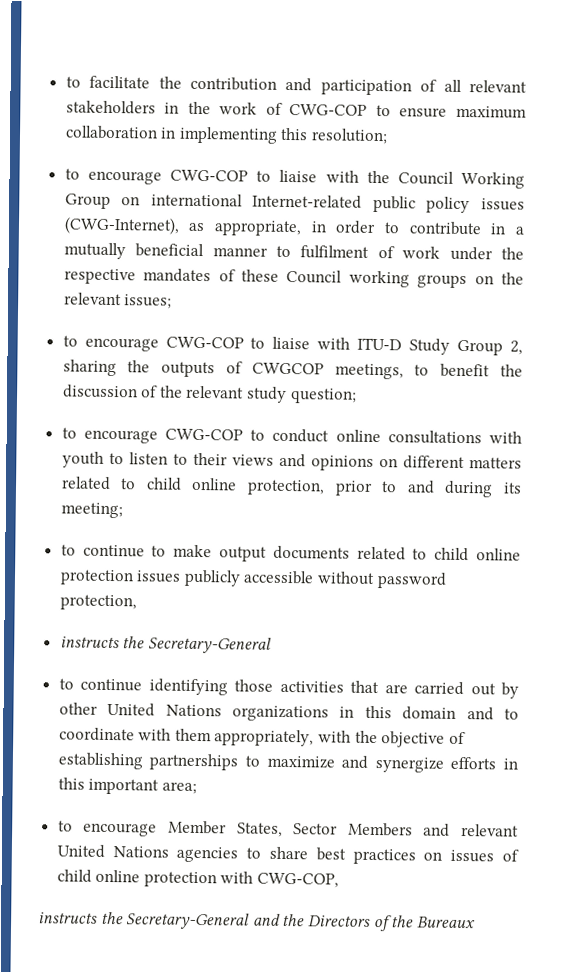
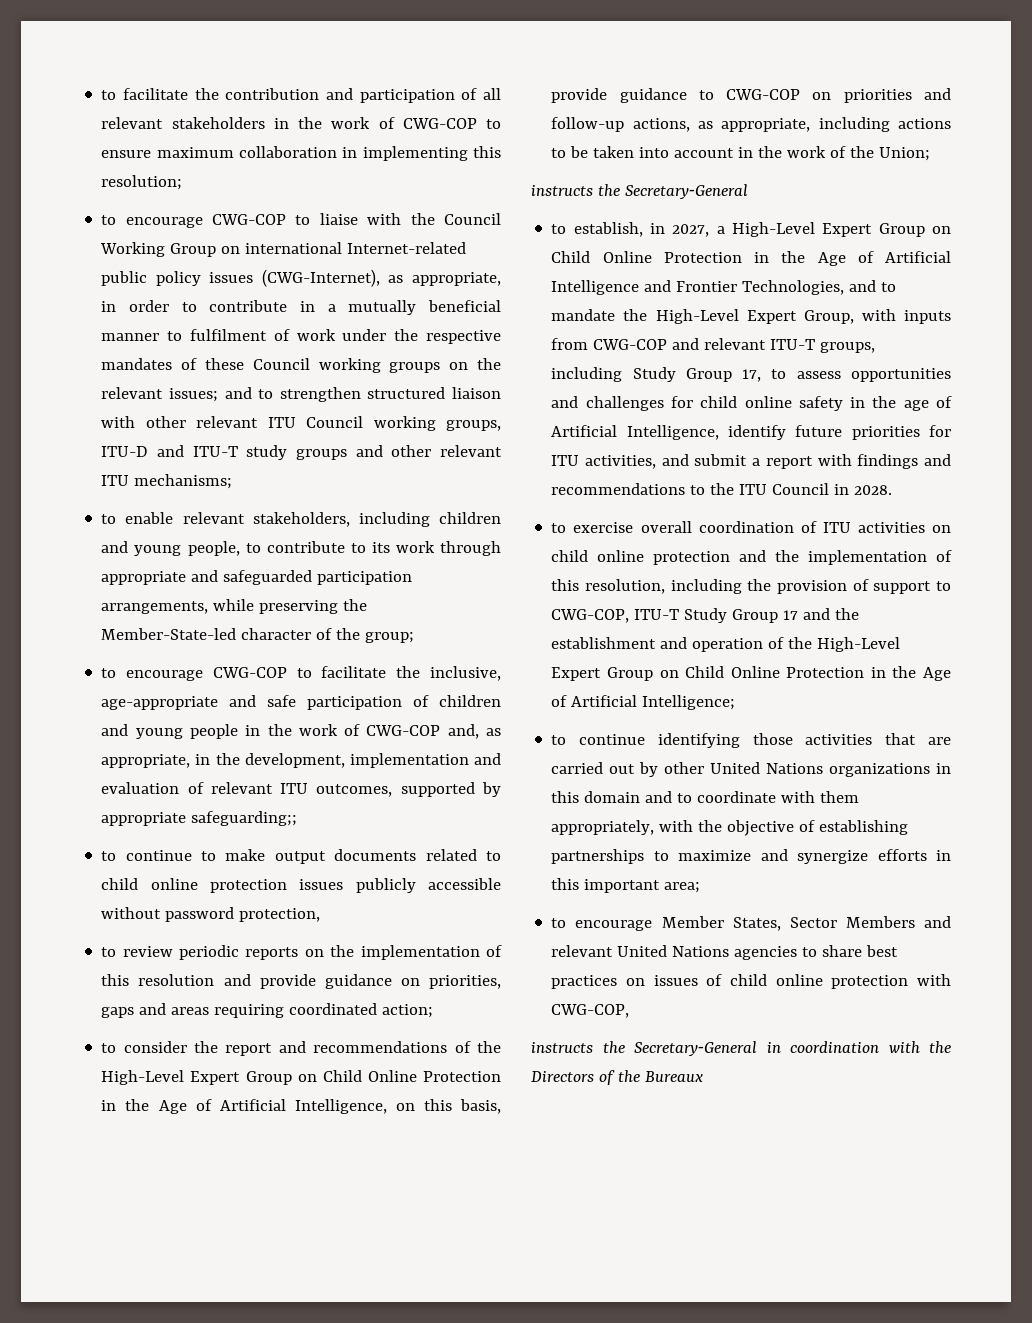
[62,335,523,356] [62,359,523,380] [62,384,357,404] [61,427,522,445] [61,451,522,471] [60,476,523,498] [60,502,123,519] // to encourage CWG-COP to liaise with ITU-D Study Group 2, sharing the outputs of CWGCOP meetings, to benefit the discussion of the relevant study question; // to encourage CWG-COP to conduct online consultations with youth to listen to their views and opinions on different matters related to child online protection, prior to and during its meeting; -> [224,387,501,402] [101,416,501,431] [101,445,502,460] [101,474,233,489] [101,512,501,527] [101,541,502,556] [101,570,413,585] [101,599,368,614] [101,628,415,643] [101,666,501,681] [101,695,501,710] [101,724,501,739] [101,753,501,768] [101,782,501,797] [101,811,298,826] and to strengthen structured liaison with other relevant ITU Council working groups, ITU-D and ITU-T study groups and other relevant ITU mechanisms; // to enable relevant stakeholders, including children and young people, to contribute to its work through appropriate and safeguarded participation arrangements, while preserving the Member-State-led character of the group; // to encourage CWG-COP to facilitate the inclusive, age-appropriate and safe participation of children and young people in the work of CWG-COP and, as appropriate, in the development, implementation and evaluation of relevant ITU outcomes, supported by appropriate safeguarding;;
[59,636,272,654] instructs the Secretary‑General -> [101,945,502,960] [101,974,501,989] [101,1003,434,1018] [101,1041,501,1056] [101,1070,502,1085] [101,1099,502,1114] [551,88,951,103] [551,117,951,132] [551,146,931,161] [531,184,748,199] [551,222,951,237] [551,251,951,266] [551,280,897,295] [551,309,951,324] [551,338,876,353] [551,367,951,382] [551,396,952,411] [551,425,951,440] [551,454,951,469] [551,483,893,495] [551,521,951,533] [551,550,952,565] [551,579,951,594] [551,608,860,623] [551,637,901,652] [551,666,951,681] [551,695,736,710] to review periodic reports on the implementation of this resolution and provide guidance on priorities, gaps and areas requiring coordinated action; // to consider the report and recommendations of the High-Level Expert Group on Child Online Protection in the Age of Artificial Intelligence, on this basis, provide guidance to CWG-COP on priorities and follow-up actions, as appropriate, including actions to be taken into account in the work of the Union; // instructs the Secretary‑General // to establish, in 2027, a High-Level Expert Group on Child Online Protection in the Age of Artificial Intelligence and Frontier Technologies, and to mandate the High-Level Expert Group, with inputs from CWG-COP and relevant ITU-T groups, including Study Group 17, to assess opportunities and challenges for child online safety in the age of Artificial Intelligence, identify future priorities for ITU activities, and submit a report with findings and recommendations to the ITU Council in 2028. // to exercise overall coordination of ITU activities on child online protection and the implementation of this resolution, including the provision of support to CWG-COP, ITU-T Study Group 17 and the establishment and operation of the High-Level Expert Group on Child Online Protection in the Age of Artificial Intelligence;
[252,913,281,926] and -> [766,1041,920,1053] in coordination with

